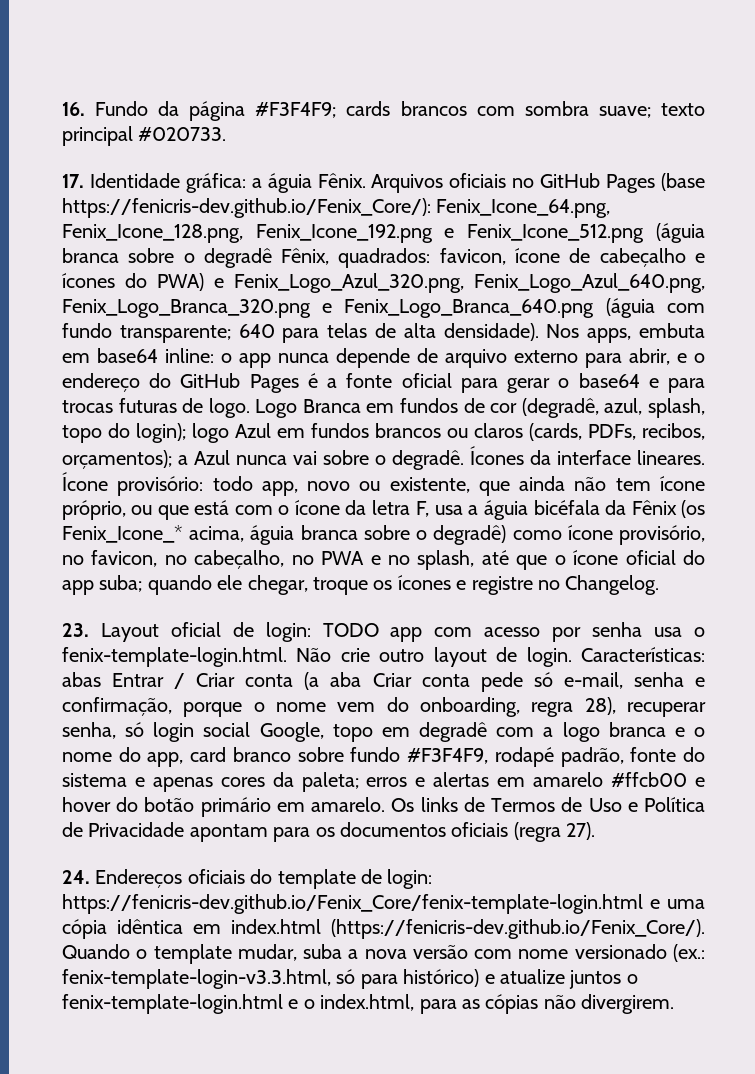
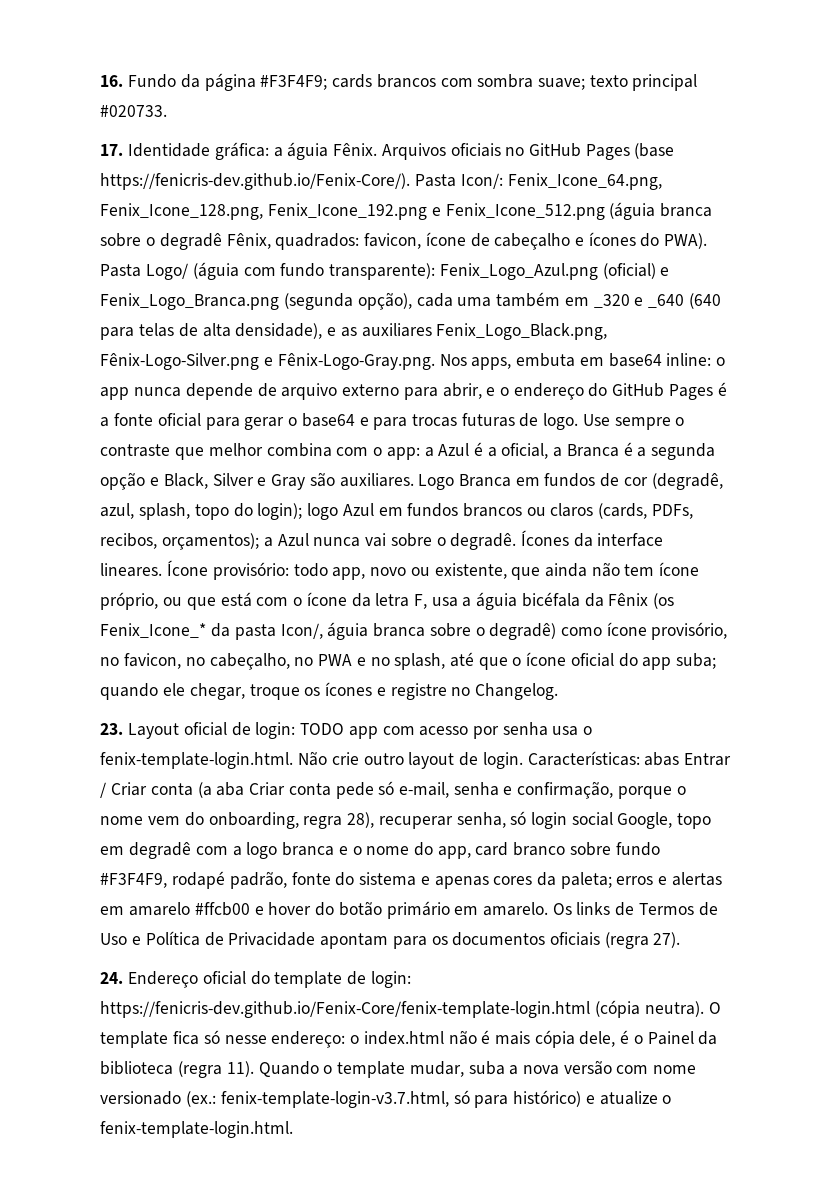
[61,198,431,218] https://fenicris-dev.github.io/Fenix_Core/): -> [100,173,503,190] https://fenicris-dev.github.io/Fenix-Core/). Pasta Icon/:
[156,273,705,293] [61,298,705,318] [61,323,539,343] PWA) e Fenix_Logo_Azul_320.png, Fenix_Logo_Azul_640.png, Fenix_Logo_Branca_320.png e Fenix_Logo_Branca_640.png (águia com fundo transparente; 640 para telas de alta densidade). -> [664,233,708,249] [100,262,670,280] [100,292,721,310] [100,323,608,340] [100,353,435,370] PWA). Pasta Logo/ (águia com fundo transparente): Fenix_Logo_Azul.png (oficial) e Fenix_Logo_Branca.png (segunda opção), cada uma também em _320 e _640 (640 para telas de alta densidade), e as auxiliares Fenix_Logo_Black.png, Fênix-Logo-Silver.png e Fênix-Logo-Gray.png.
(250, 408) none -> [582,414,685,430] [100,442,716,460] [100,472,414,490] Use sempre o contraste que melhor combina com o app: a Azul é a oficial, a Branca é a segunda opção e Black, Silver e Gray são auxiliares.
[189,526,245,542] acima, -> [211,623,323,640] da pasta Icon/,
[95,869,245,888] Endereços oficiais -> [128,971,246,988] Endereço oficial
[61,894,705,914] [61,919,706,939] https://fenicris-dev.github.io/Fenix_Core/fenix-template-login.html e uma cópia idêntica em index.html (https://fenicris-dev.github.io/Fenix_Core/). -> [100,1000,721,1018] [100,1030,718,1048] [100,1061,254,1078] https://fenicris-dev.github.io/Fenix-Core/fenix-template-login.html (cópia neutra). O template fica só nesse endereço: o index.html não é mais cópia dele, é o Painel da biblioteca (regra 11).
[61,969,331,989] fenix-template-login-v3.3.html, -> [220,1091,449,1108] fenix-template-login-v3.7.html,
[569,970,638,989] [61,994,675,1014] juntos o fenix-template-login.html e o index.html, para as cópias não divergirem. -> [662,1095,672,1104] [100,1121,294,1138] o fenix-template-login.html.

